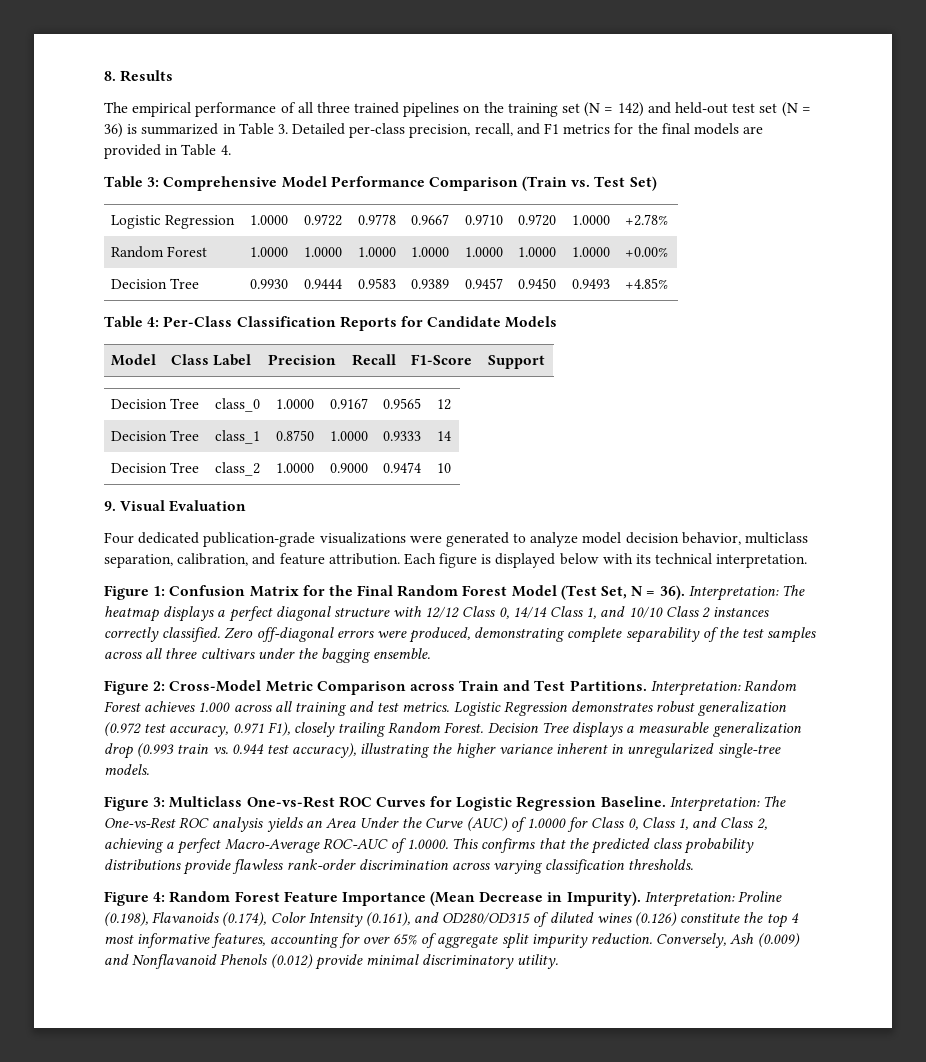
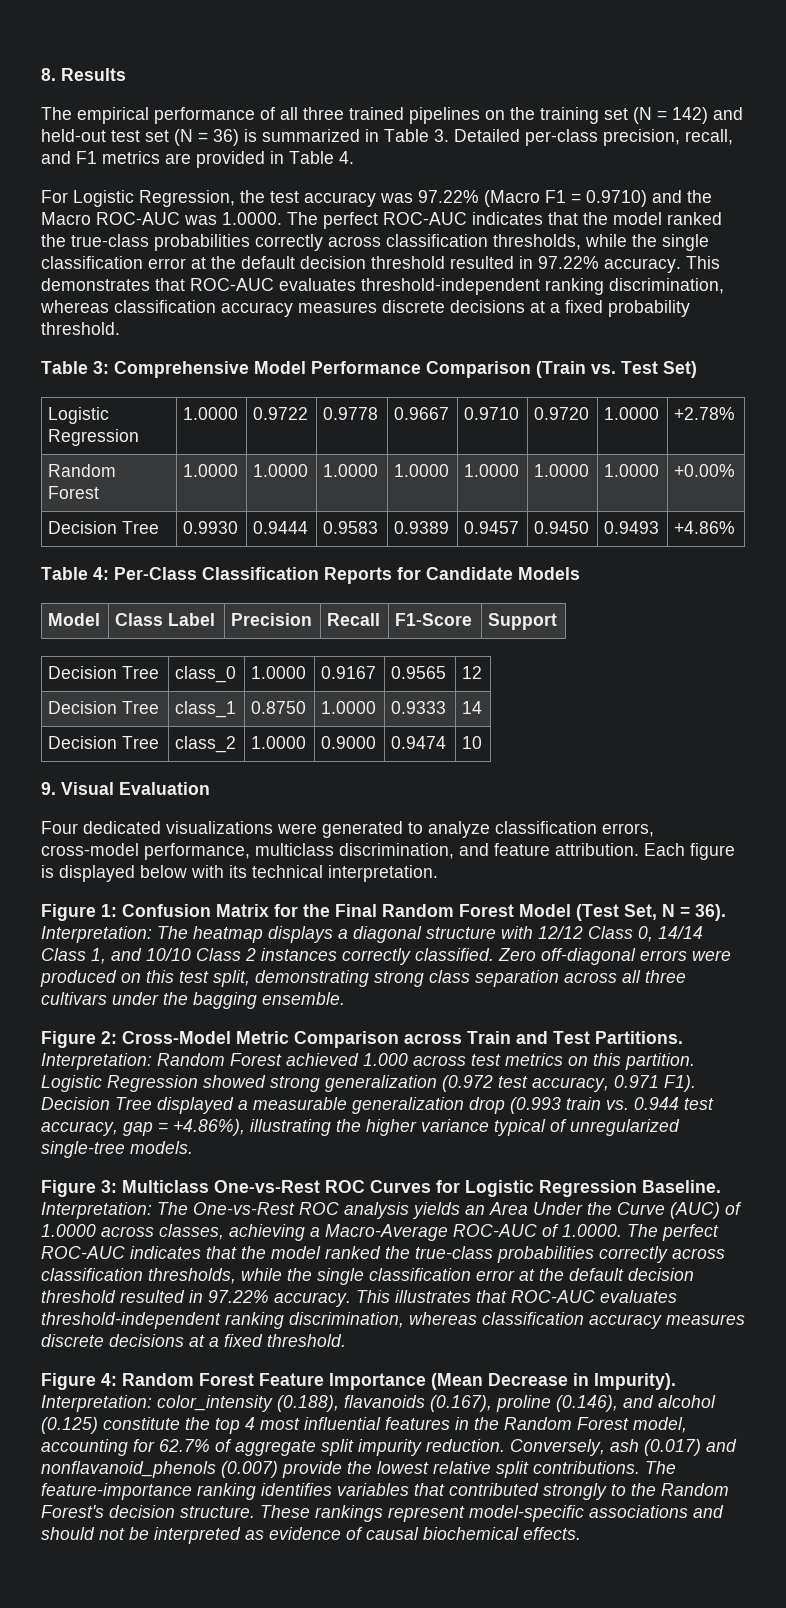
[614,123,739,135] for the final models -> (160, 157) none
(231, 150) none -> [41,190,712,207] [41,212,722,229] [41,234,709,251] [41,256,720,273] [41,278,724,295] [40,300,690,317] [41,322,120,335] // For Logistic Regression, the test accuracy was 97.22% (Macro F1 = 0.9710) and the Macro ROC-AUC was 1.0000. The perfect ROC-AUC indicates that the model ranked the true-class probabilities correctly across classification thresholds, while the single classification error at the default decision threshold resulted in 97.22% accuracy. This demonstrates that ROC-AUC evaluates threshold-independent ranking discrimination, whereas classification accuracy measures discrete decisions at a fixed probability threshold.
[625,278,669,289] +4.85% -> [674,521,736,534] +4.86%
[203,532,316,547] publication-grade -> (161, 827) none
[582,532,809,545] [104,553,249,568] model decision behavior, multiclass separation, calibration, -> [495,821,654,837] [41,843,454,860] classification errors, cross-model performance, multiclass discrimination,
[228,606,273,622] perfect -> (348, 934) none
[409,627,817,643] produced, demonstrating complete separability of the test samples -> [40,970,559,987] produced on this test split, demonstrating strong class separation
[144,701,196,712] achieves -> [286,1053,359,1066] achieved
[274,701,696,716] all training and test metrics. Logistic Regression demonstrates robust -> [471,1053,695,1070] [41,1075,320,1092] test metrics on this partition. Logistic Regression showed strong
[267,722,624,738] F1), closely trailing Random Forest. Decision Tree displays -> [664,1075,696,1092] [41,1097,234,1114] F1). Decision Tree displayed
[292,743,357,758] accuracy), -> [41,1119,245,1136] accuracy, gap = +4.86%),
[556,743,625,754] inherent in -> [494,1119,567,1136] typical of
[567,817,767,832] for Class 0, Class 1, and Class 2, -> [101,1224,224,1240] across classes,
[177,838,222,854] perfect -> (320, 1232) none
[452,838,755,854] [104,859,694,875] This confirms that the predicted class probability distributions provide flawless rank-order discrimination across varying classification thresholds. -> [627,1224,719,1241] [41,1246,725,1263] [41,1268,694,1285] [41,1290,677,1307] [41,1312,745,1329] [41,1334,346,1347] The perfect ROC-AUC indicates that the model ranked the true-class probabilities correctly across classification thresholds, while the single classification error at the default decision threshold resulted in 97.22% accuracy. This illustrates that ROC-AUC evaluates threshold-independent ranking discrimination, whereas classification accuracy measures discrete decisions at a fixed threshold.
[738,891,783,902] [104,912,678,927] Proline (0.198), Flavanoids (0.174), Color Intensity (0.161), and OD280/OD315 of diluted wines (0.126) -> [157,1395,716,1412] [41,1417,98,1434] color_intensity (0.188), flavanoids (0.167), proline (0.146), and alcohol (0.125)
[137,933,418,948] informative features, accounting for over 65% -> [304,1417,687,1433] [41,1439,210,1456] influential features in the Random Forest model, accounting for 62.7%
[730,933,800,948] [104,954,559,970] Ash (0.009) and Nonflavanoid Phenols (0.012) provide minimal discriminatory utility. -> [610,1439,737,1456] [41,1461,676,1478] [41,1483,729,1500] [41,1505,724,1522] [41,1527,581,1544] ash (0.017) and nonflavanoid_phenols (0.007) provide the lowest relative split contributions. The feature-importance ranking identifies variables that contributed strongly to the Random Forest's decision structure. These rankings represent model-specific associations and should not be interpreted as evidence of causal biochemical effects.

